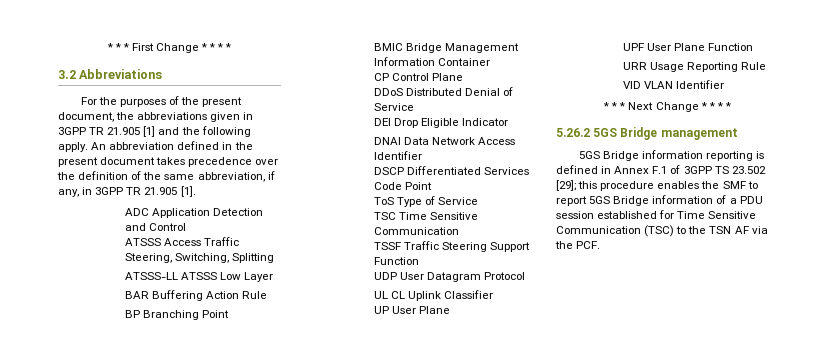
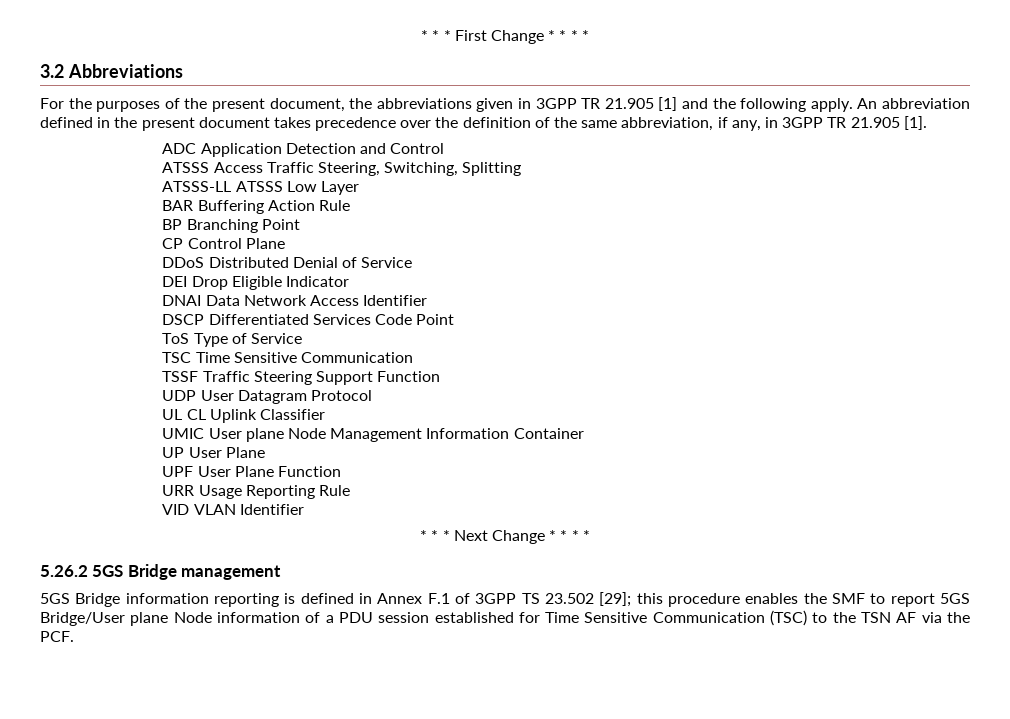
[373,43,520,53] [373,57,491,66] // BMIC Bridge Management Information Container -> (300, 224) none
(494, 294) none -> [162,428,584,442] // UMIC User plane Node Management Information Container
[613,196,650,206] Bridge -> [40,612,212,626] Bridge/User plane Node

